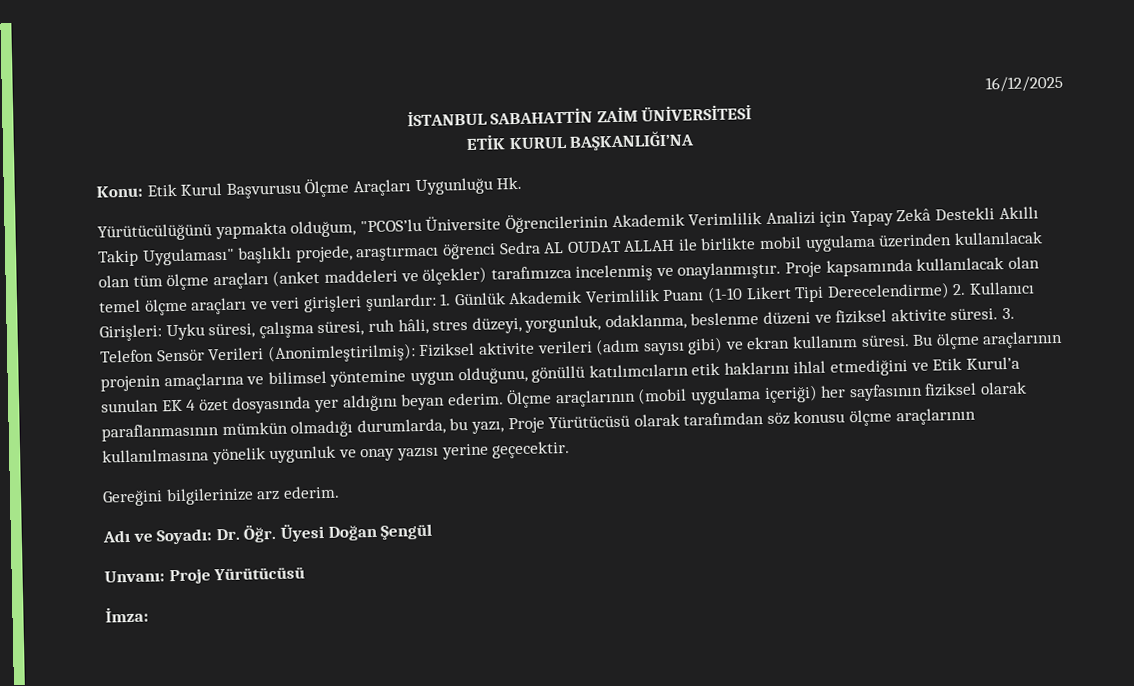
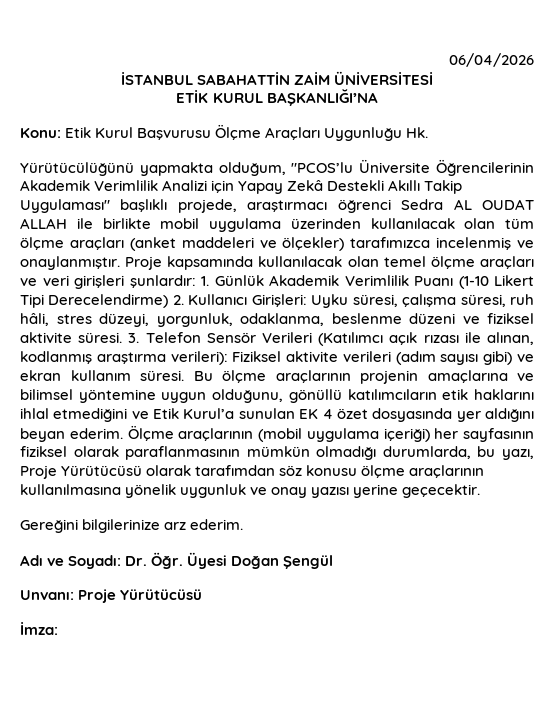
[985,75,1063,93] 16/12/2025 -> [449,53,534,67] 06/04/2026
[267,343,416,364] (Anonimleştirilmiş): -> [318,332,534,346] [20,351,228,365] (Katılımcı açık rızası ile alınan, kodlanmış araştırma verileri):

